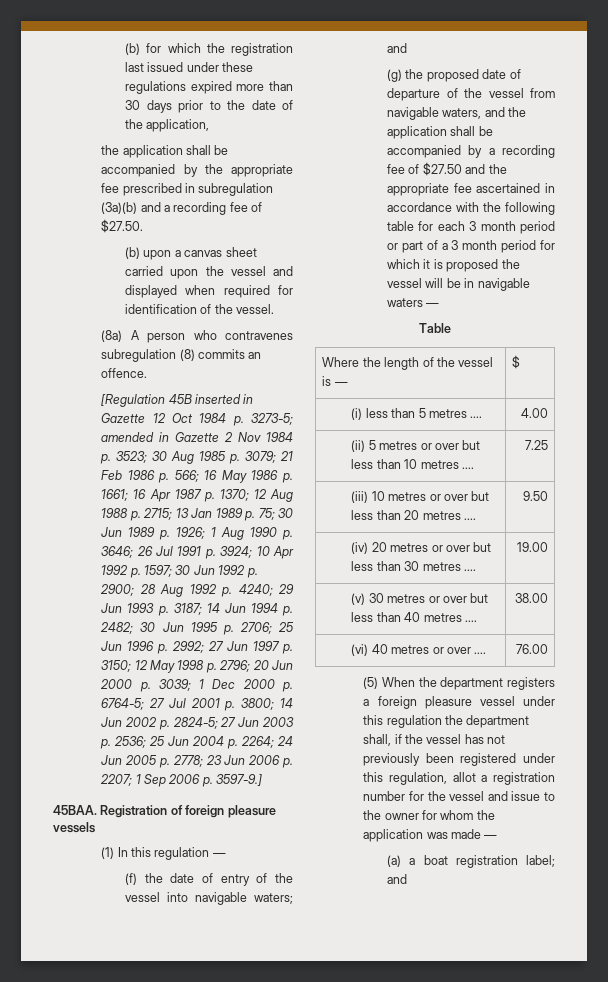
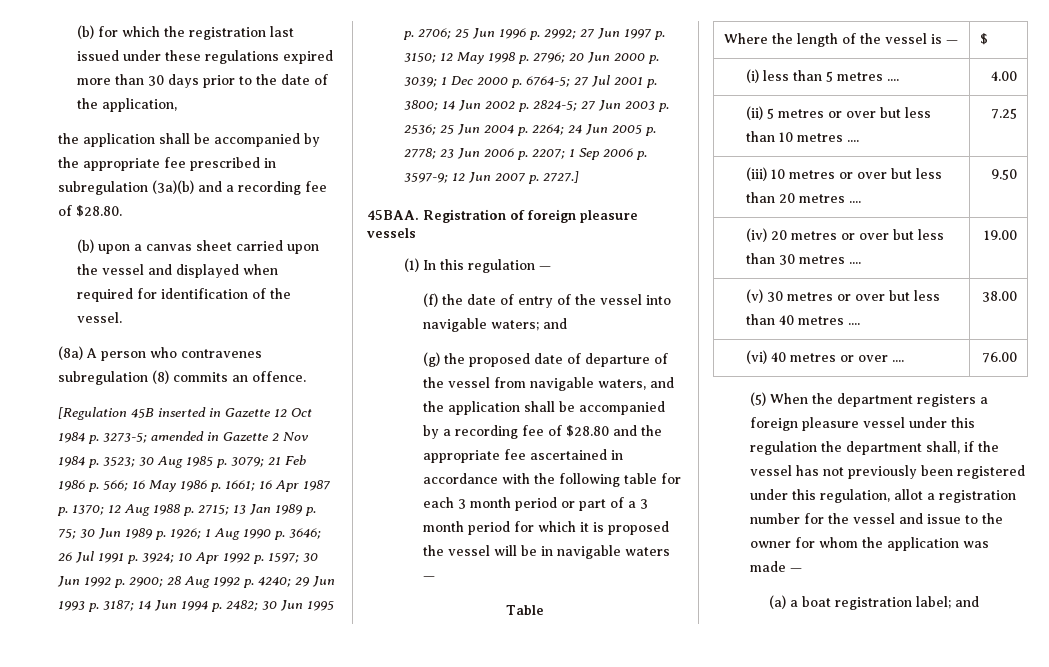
[101,219,144,233] $27.50. -> [76,205,123,217] $28.80.
[216,774,263,786] 3597-9.] -> [404,171,580,184] 3597-9; 12 Jun 2007 p. 2727.]
[422,162,462,176] $27.50 -> [565,425,609,437] $28.80

